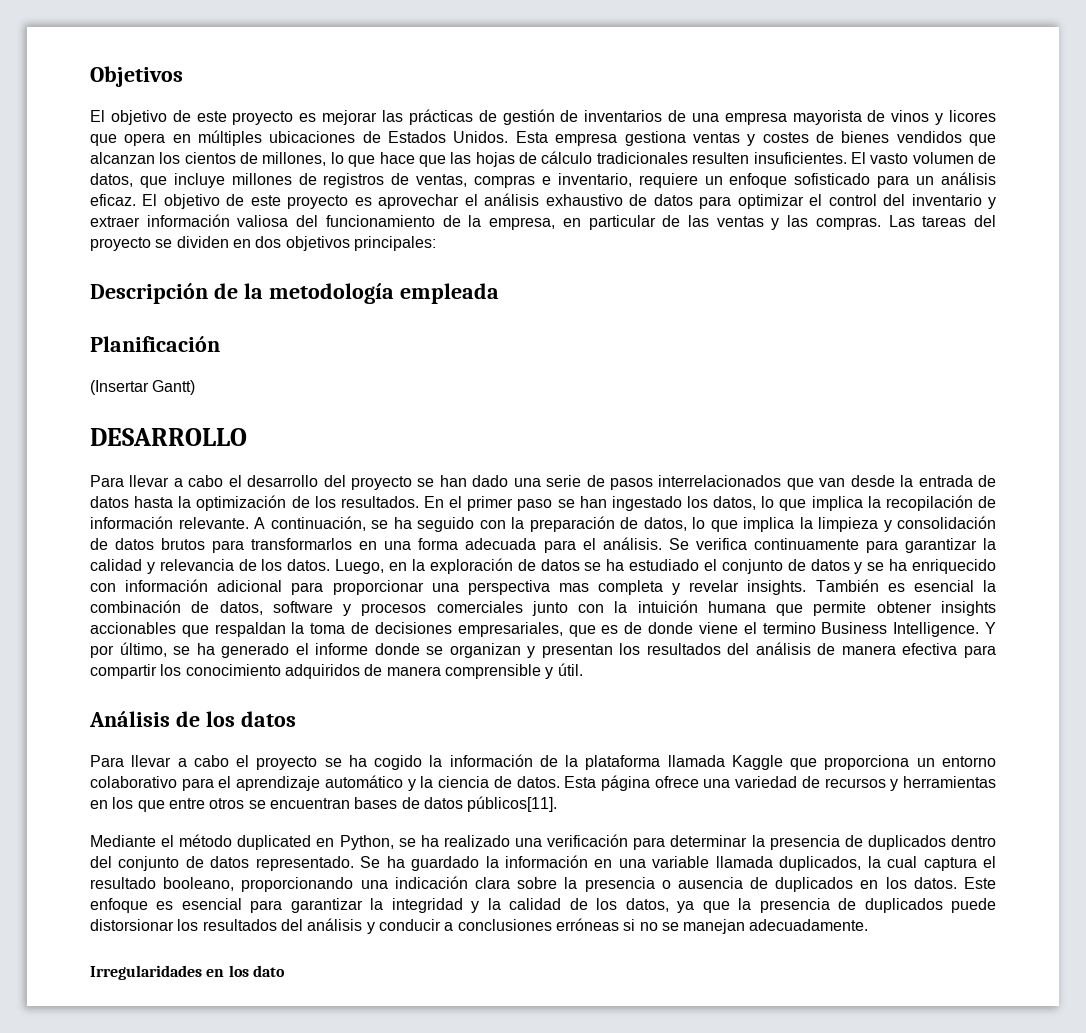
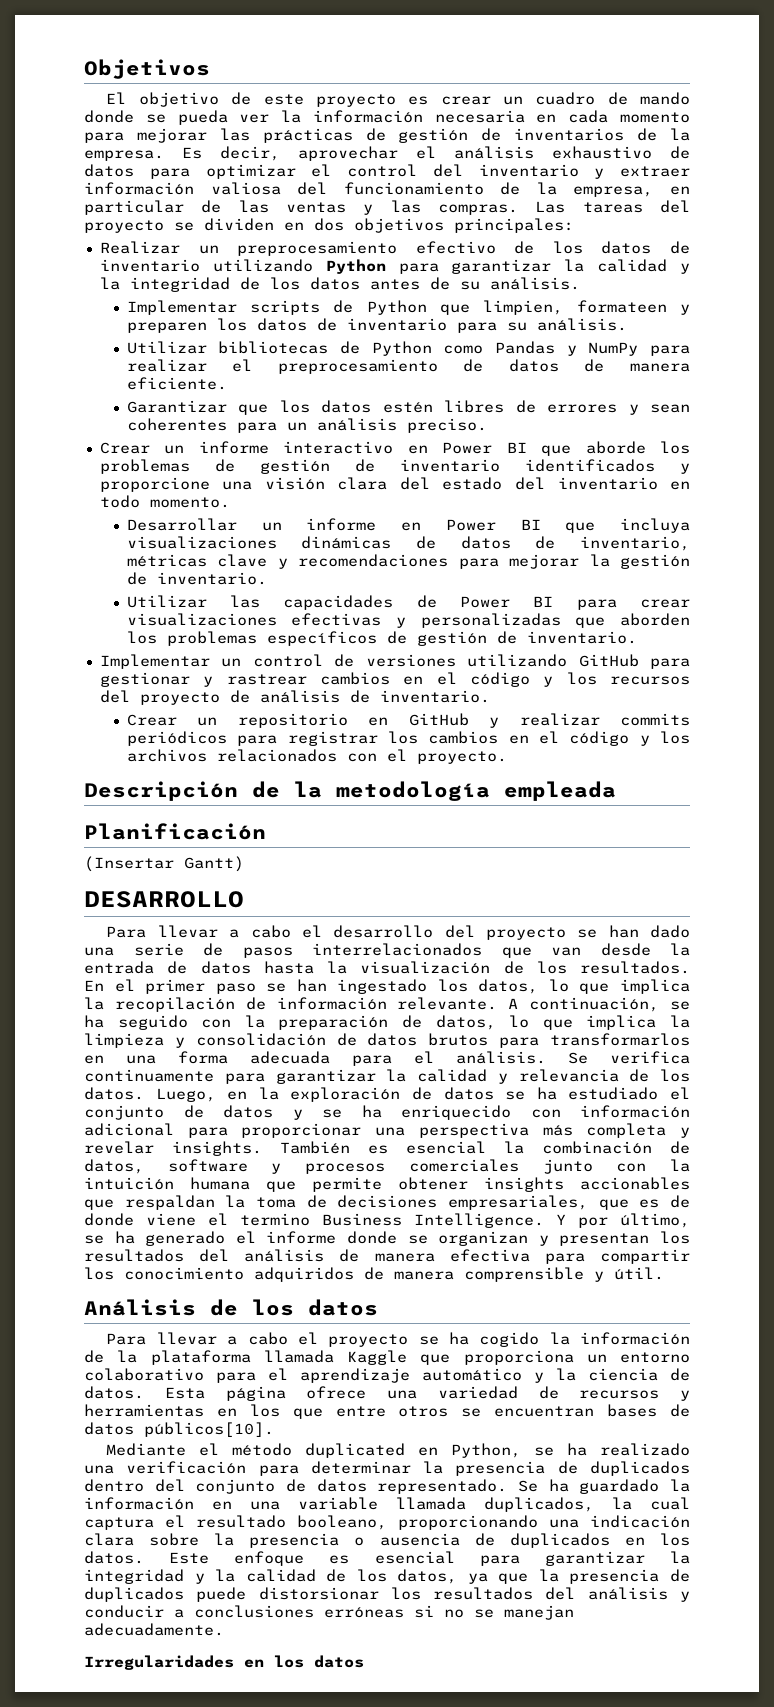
(317, 117) none -> [440,92,690,105] [84,110,690,125] [84,132,124,143] crear un cuadro de mando donde se pueda ver la información necesaria en cada momento para
[691,110,997,125] [90,130,997,146] [90,151,996,167] [90,172,996,188] [90,194,372,209] una empresa mayorista de vinos y licores que opera en múltiples ubicaciones de Estados Unidos. Esta empresa gestiona ventas y costes de bienes vendidos que alcanzan los cientos de millones, lo que hace que las hojas de cálculo tradicionales resulten insuficientes. El vasto volumen de datos, que incluye millones de registros de ventas, compras e inventario, requiere un enfoque sofisticado para un análisis eficaz. El objetivo de este proyecto es -> [670,128,691,141] [84,146,280,161] la empresa. Es decir,
(436, 243) none -> [99,241,690,256] [99,259,690,274] [99,277,580,292] [126,300,690,315] [126,318,627,333] [126,341,690,356] [126,359,690,374] [126,377,227,390] [126,400,690,415] [126,418,487,433] [99,441,690,456] [99,459,690,474] [99,477,691,492] [99,495,230,508] [126,518,690,533] [126,536,690,551] [126,554,690,569] [126,572,267,585] [126,595,690,610] [126,613,690,628] [126,631,637,646] [99,654,690,669] [99,672,690,687] [99,690,490,705] [126,713,690,728] [126,731,690,746] [126,749,507,764] // Realizar un preprocesamiento efectivo de los datos de inventario utilizando Python para garantizar la calidad y la integridad de los datos antes de su análisis. // Implementar scripts de Python que limpien, formateen y preparen los datos de inventario para su análisis. // Utilizar bibliotecas de Python como Pandas y NumPy para realizar el preprocesamiento de datos de manera eficiente. // Garantizar que los datos estén libres de errores y sean coherentes para un análisis preciso. // Crear un informe interactivo en Power BI que aborde los problemas de gestión de inventario identificados y proporcione una visión clara del estado del inventario en todo momento. // Desarrollar un informe en Power BI que incluya visualizaciones dinámicas de datos de inventario, métricas clave y recomendaciones para mejorar la gestión de inventario. // Utilizar las capacidades de Power BI para crear visualizaciones efectivas y personalizadas que aborden los problemas específicos de gestión de inventario. // Implementar un control de versiones utilizando GitHub para gestionar y rastrear cambios en el código y los recursos del proyecto de análisis de inventario. // Crear un repositorio en GitHub y realizar commits periódicos para registrar los cambios en el código y los archivos relacionados con el proyecto.
[196,495,287,511] optimización -> [360,961,491,974] visualización
[558,583,589,592] mas -> [542,1125,573,1136] más
[467,796,558,812] públicos[11]. -> [144,1422,274,1437] públicos[10].
[252,965,285,977] dato -> [314,1655,364,1668] datos

